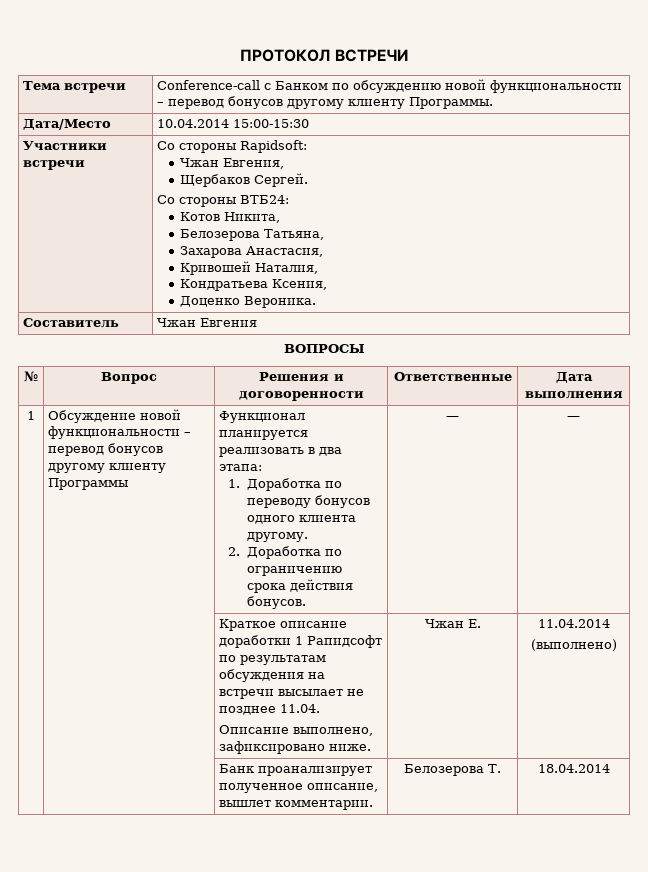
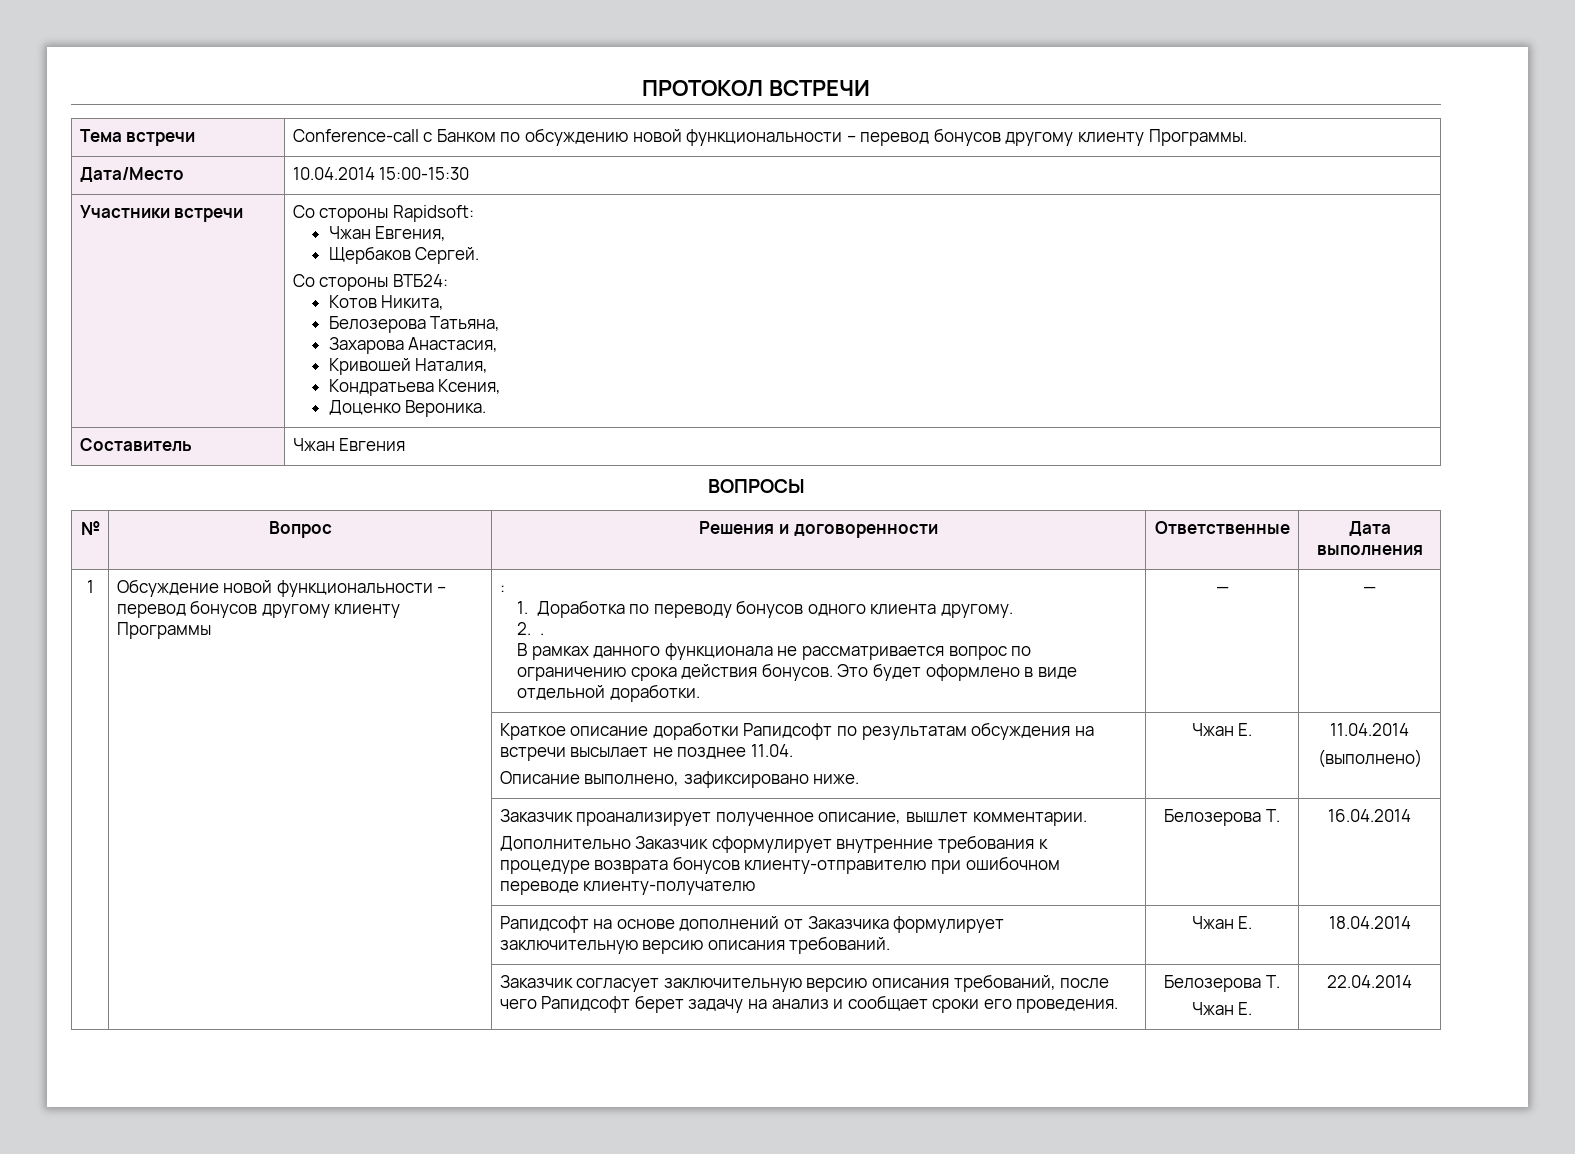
[219,411,306,423] [219,430,309,440] [219,447,343,457] [219,464,263,471] Функционал планируется реализовать в два этапа: -> [499,585,505,593] :
[246,546,321,559] Доработка -> [539,633,544,635] [517,643,1007,660] . // В рамках данного функционала не рассматривается вопрос
(306, 602) none -> [837,663,1077,681] [517,684,700,702] Это будет оформлено в виде отдельной доработки.
[295,636,304,645] 1 -> (739, 731) none
[219,764,255,773] Банк -> [499,809,573,822] Заказчик
[404,764,501,776] [537,764,610,773] | Белозерова Т. | 18.04.2014 -> [499,835,1048,853] [499,856,1060,874] [499,881,756,895] [1164,809,1280,826] [1328,809,1411,822] [499,916,1005,933] [499,936,891,954] [1191,916,1253,929] [1328,916,1411,929] [499,974,1110,992] [499,995,1119,1013] [1164,975,1280,992] [1191,1002,1253,1015] [1327,975,1412,988] // Дополнительно Заказчик сформулирует внутренние требования к процедуре возврата бонусов клиенту-отправителю при ошибочном переводе клиенту-получателю | Белозерова Т. | 16.04.2014 // | | Рапидсофт на основе дополнений от Заказчика формулирует заключительную версию описания требований. | Чжан Е. | 18.04.2014 // | | Заказчик согласует заключительную версию описания требований, после чего Рапидсофт берет задачу на анализ и сообщает сроки его проведения. | Белозерова Т. // Чжан Е. | 22.04.2014

